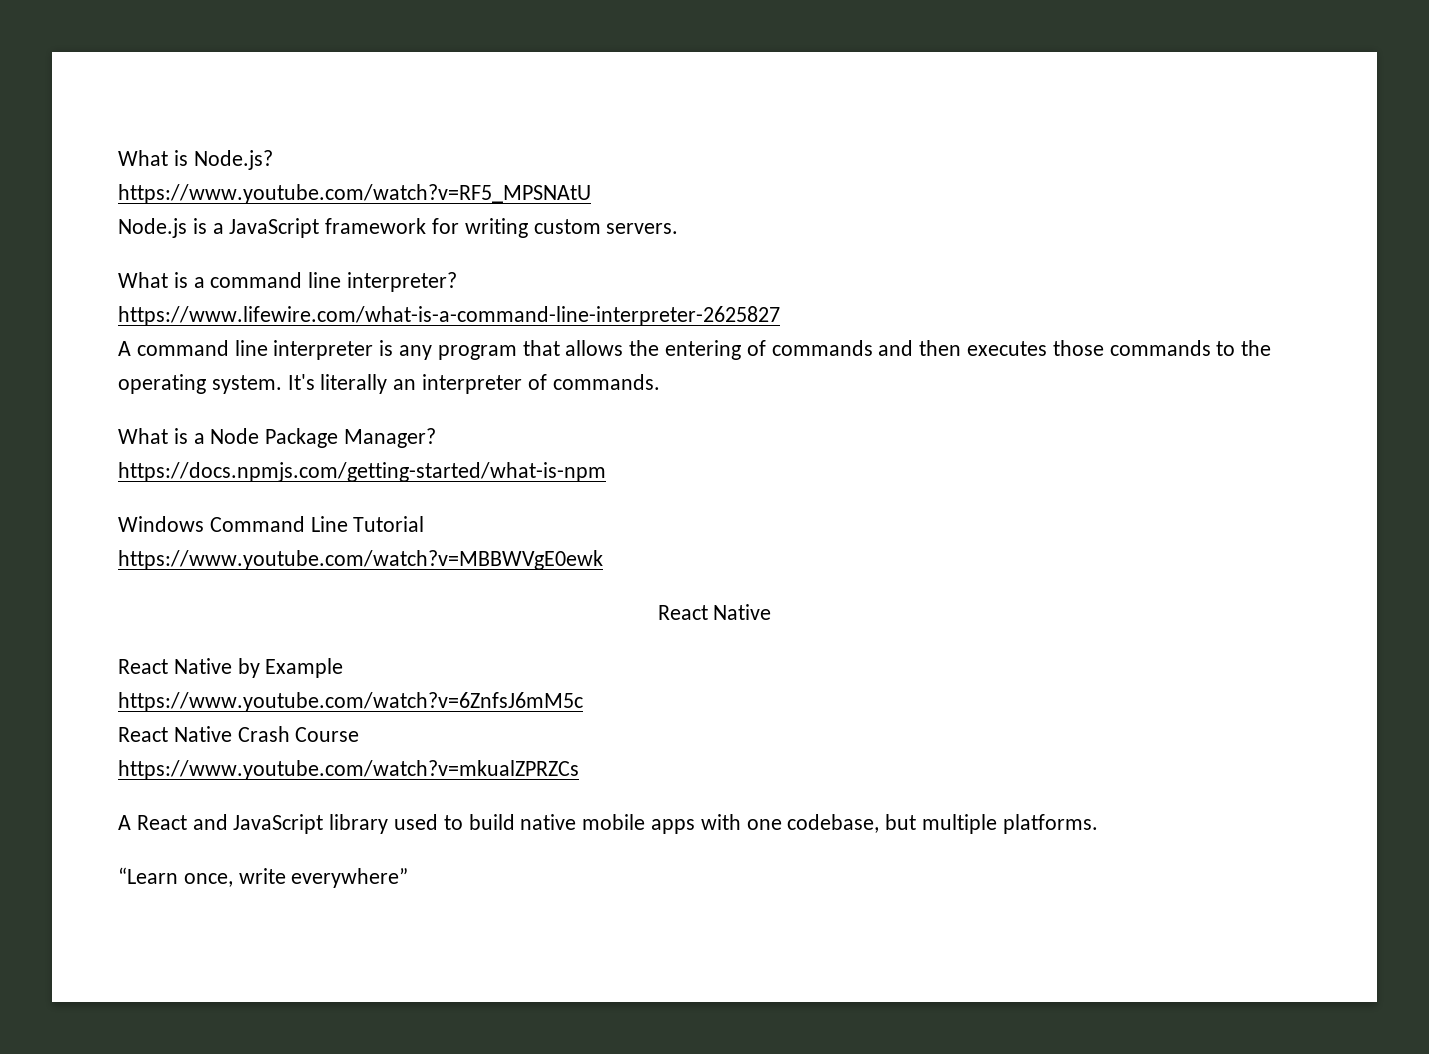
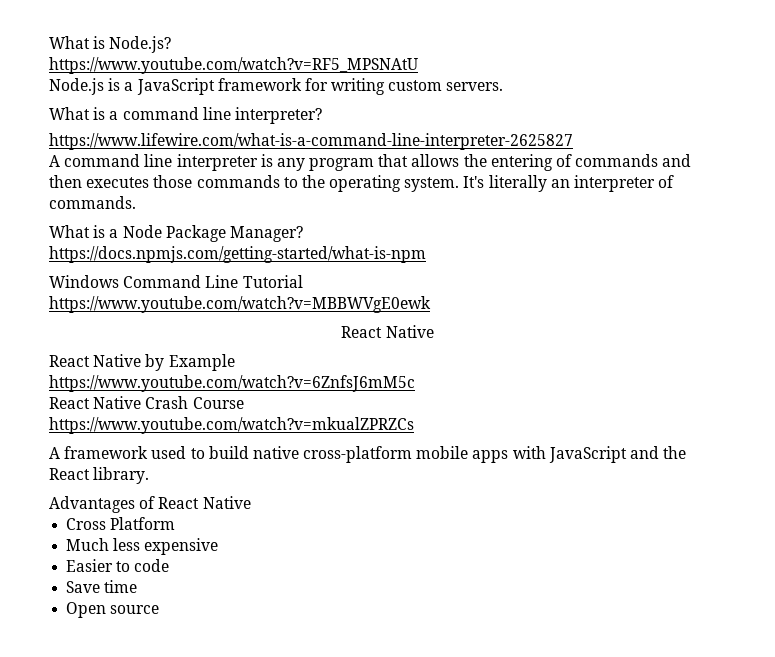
[136,814,389,834] React and JavaScript library -> [64,446,149,459] framework
(577, 822) none -> [303,446,413,463] cross-platform
[746,814,1098,834] [118,867,409,888] one codebase, but multiple platforms. // “Learn once, write everywhere” -> [548,446,687,463] [49,467,150,484] [49,496,251,513] [66,517,176,530] [66,538,219,555] [66,559,170,572] [66,580,138,593] [66,602,160,618] JavaScript and the React library. // Advantages of React Native // Cross Platform // Much less expensive // Easier to code // Save time // Open source

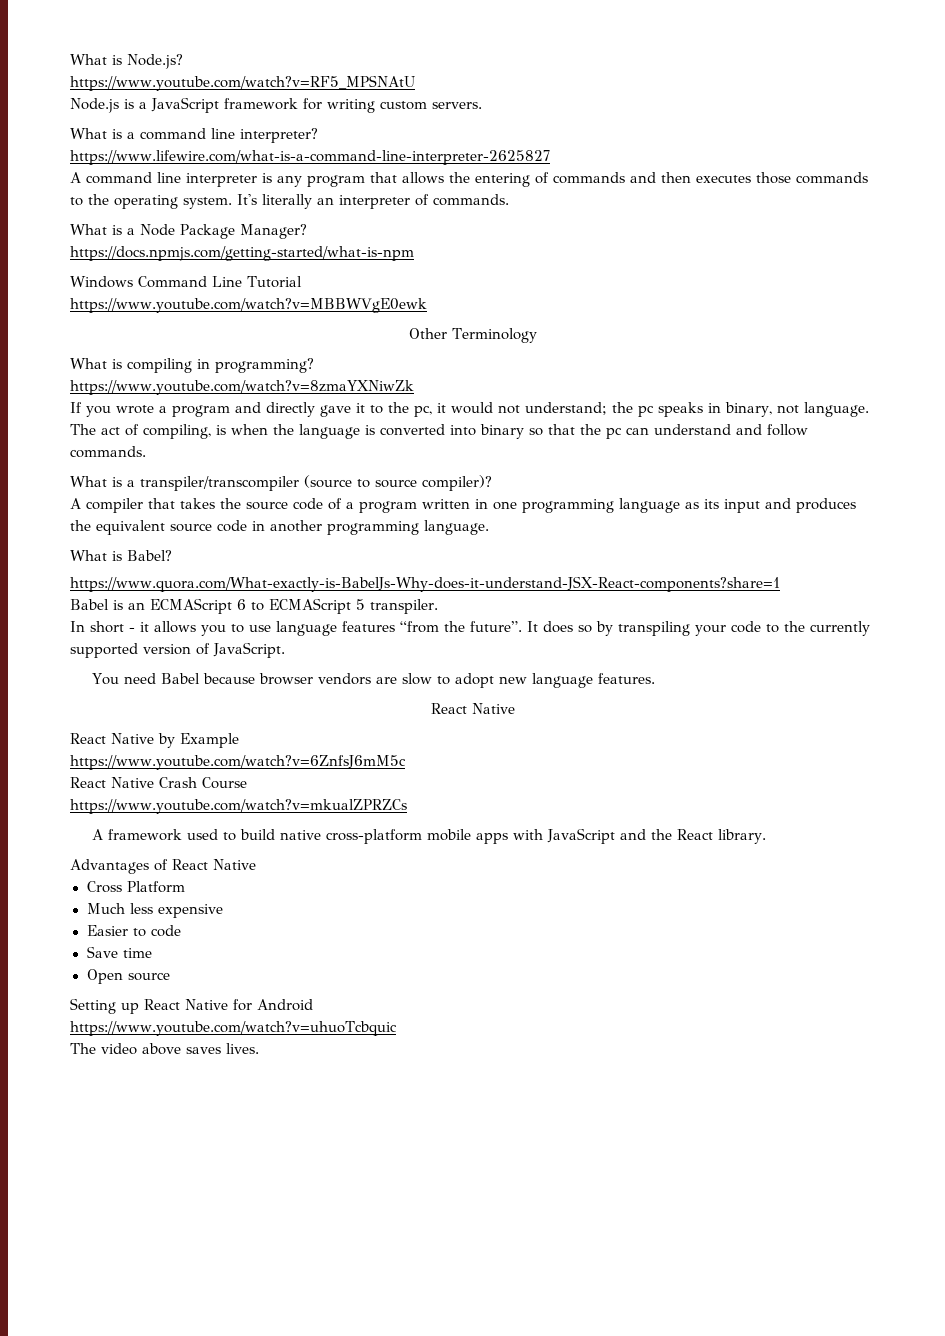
(431, 304) none -> [408,328,537,343] [70,358,314,373] [70,380,414,395] [70,402,869,417] [70,424,808,439] [70,446,146,458] [70,475,492,491] [70,498,856,513] [70,520,489,535] [70,550,172,561] [70,576,780,592] [70,598,438,614] [70,621,870,636] [70,642,285,658] [92,673,656,688] // Other Terminology // What is compiling in programming? // https://www.youtube.com/watch?v=8zmaYXNiwZk // If you wrote a program and directly gave it to the pc, it would not understand; the pc speaks in binary, not language. The act of compiling, is when the language is converted into binary so that the pc can understand and follow commands. // What is a transpiler/transcompiler (source to source compiler)? // A compiler that takes the source code of a program written in one programming language as its input and produces the equivalent source code in another programming language. // What is Babel? // https://www.quora.com/What-exactly-is-BabelJs-Why-does-it-understand-JSX-React-components?share=1 // Babel is an ECMAScript 6 to ECMAScript 5 transpiler. // In short - it allows you to use language features “from the future”. It does so by transpiling your code to the currently supported version of JavaScript. // You need Babel because browser vendors are slow to adopt new language features.
(160, 609) none -> [70,998,313,1014] [70,1021,397,1036] [70,1043,259,1055] // Setting up React Native for Android // https://www.youtube.com/watch?v=uhuoTcbquic // The video above saves lives.

